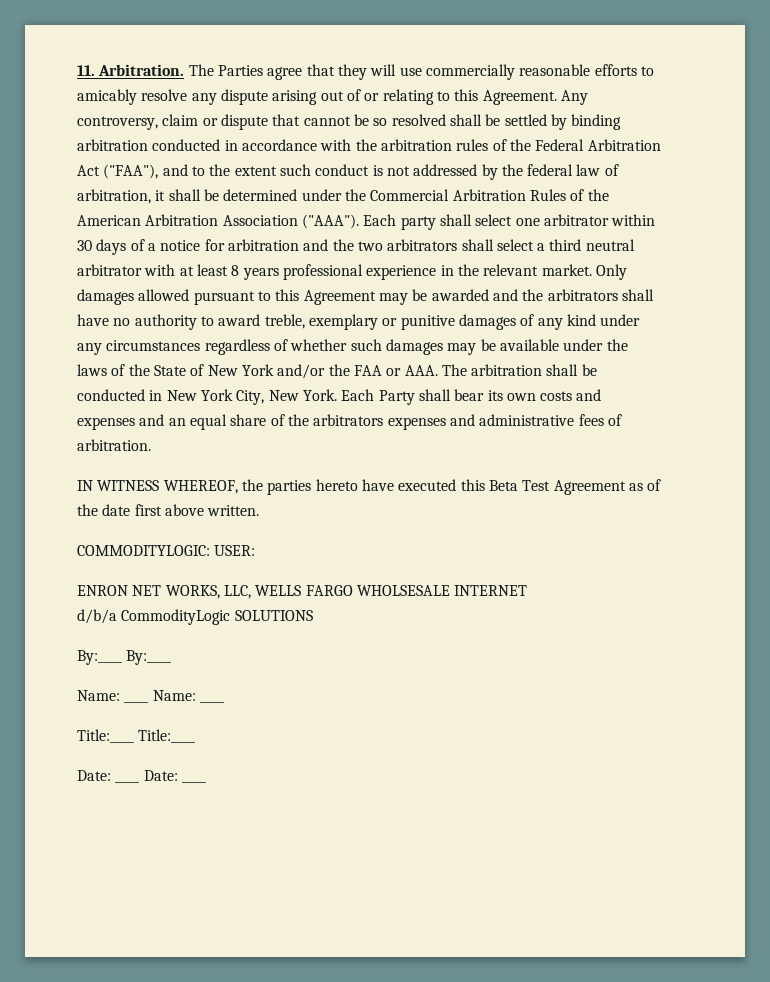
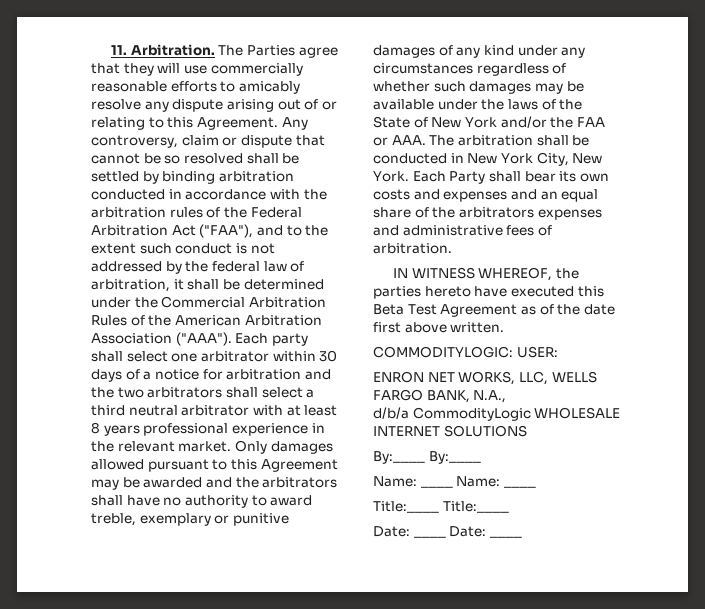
[356,585,528,596] WHOLSESALE INTERNET -> [426,390,507,403] BANK, N.A.,
(231, 617) none -> [534,407,621,419] [373,426,440,436] WHOLESALE INTERNET

